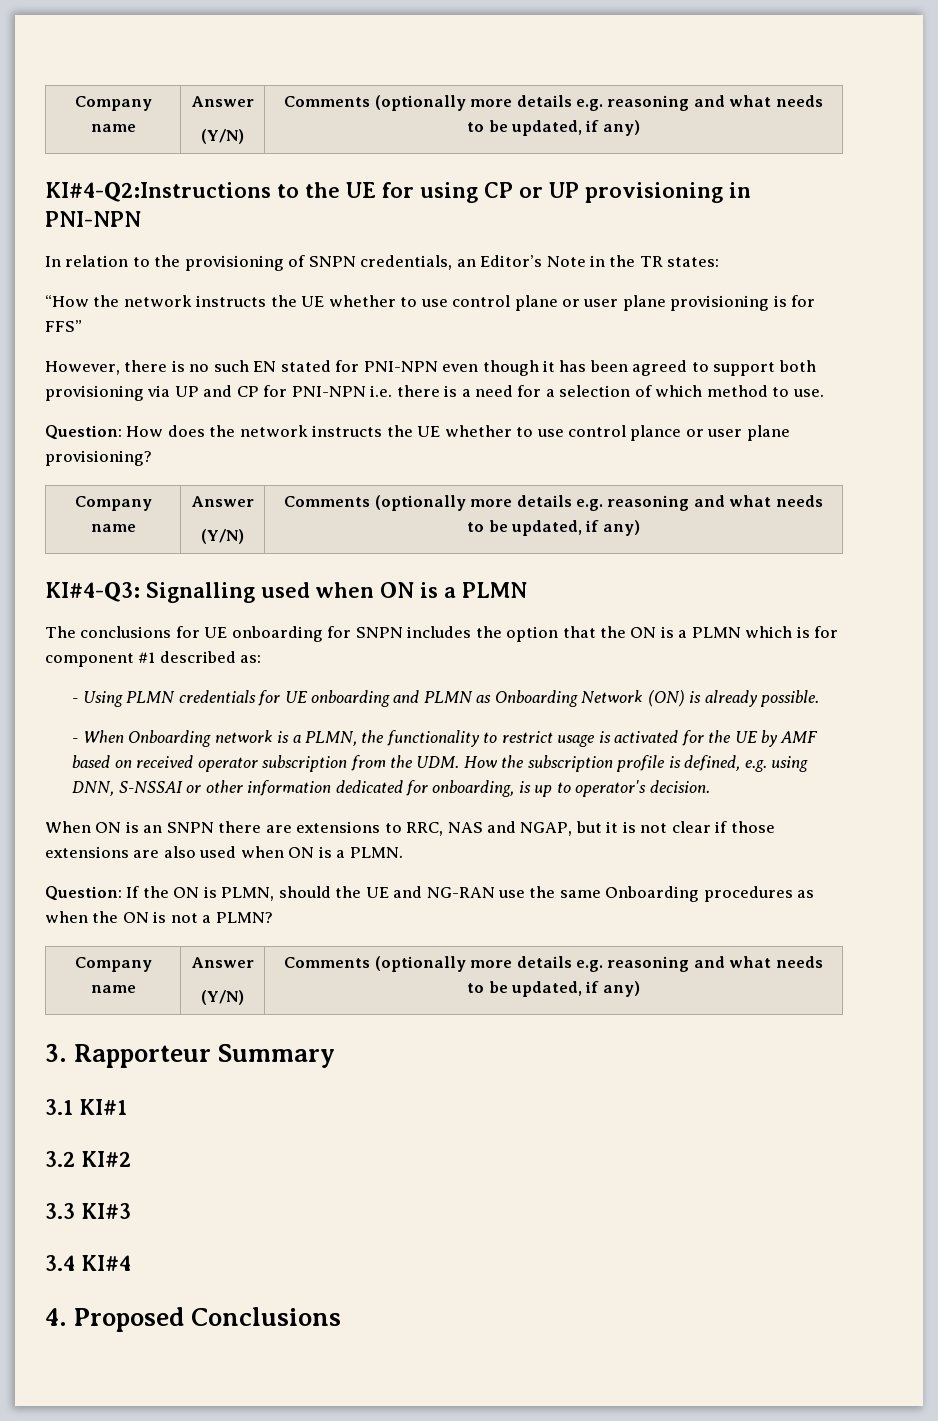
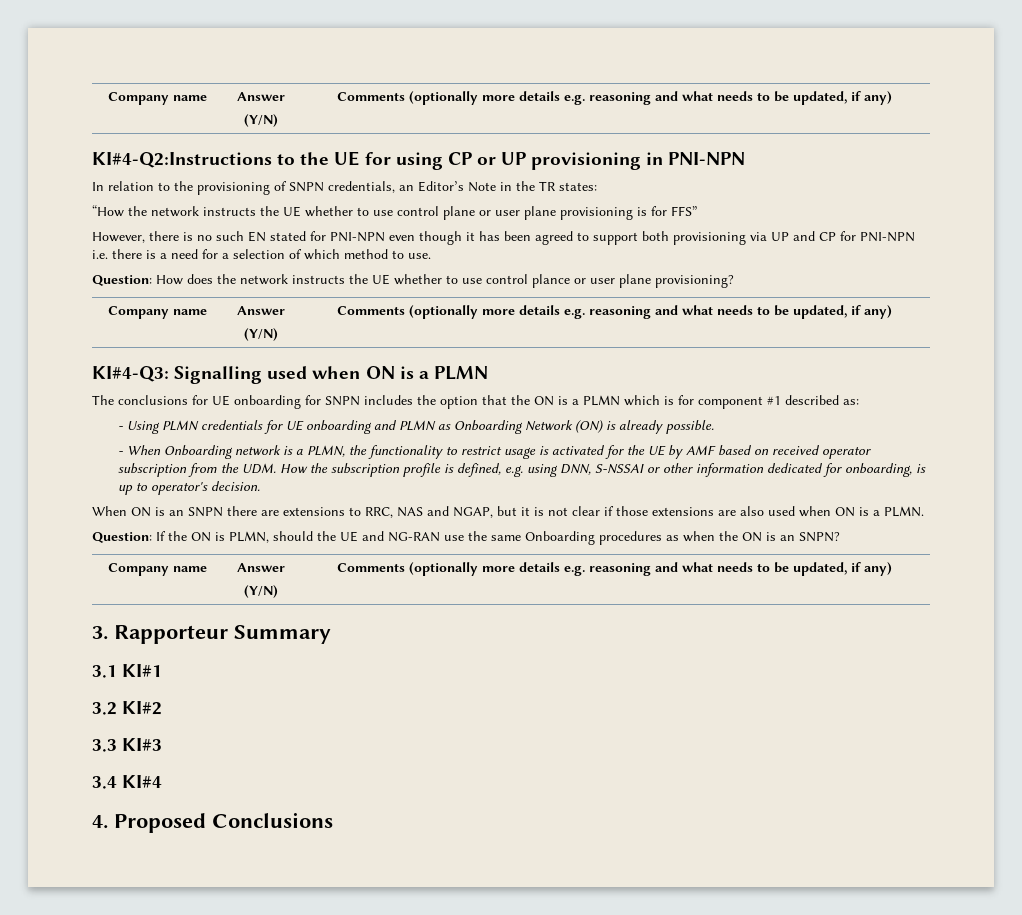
[170,912,273,923] not a PLMN? -> [780,532,840,542] an SNPN?

